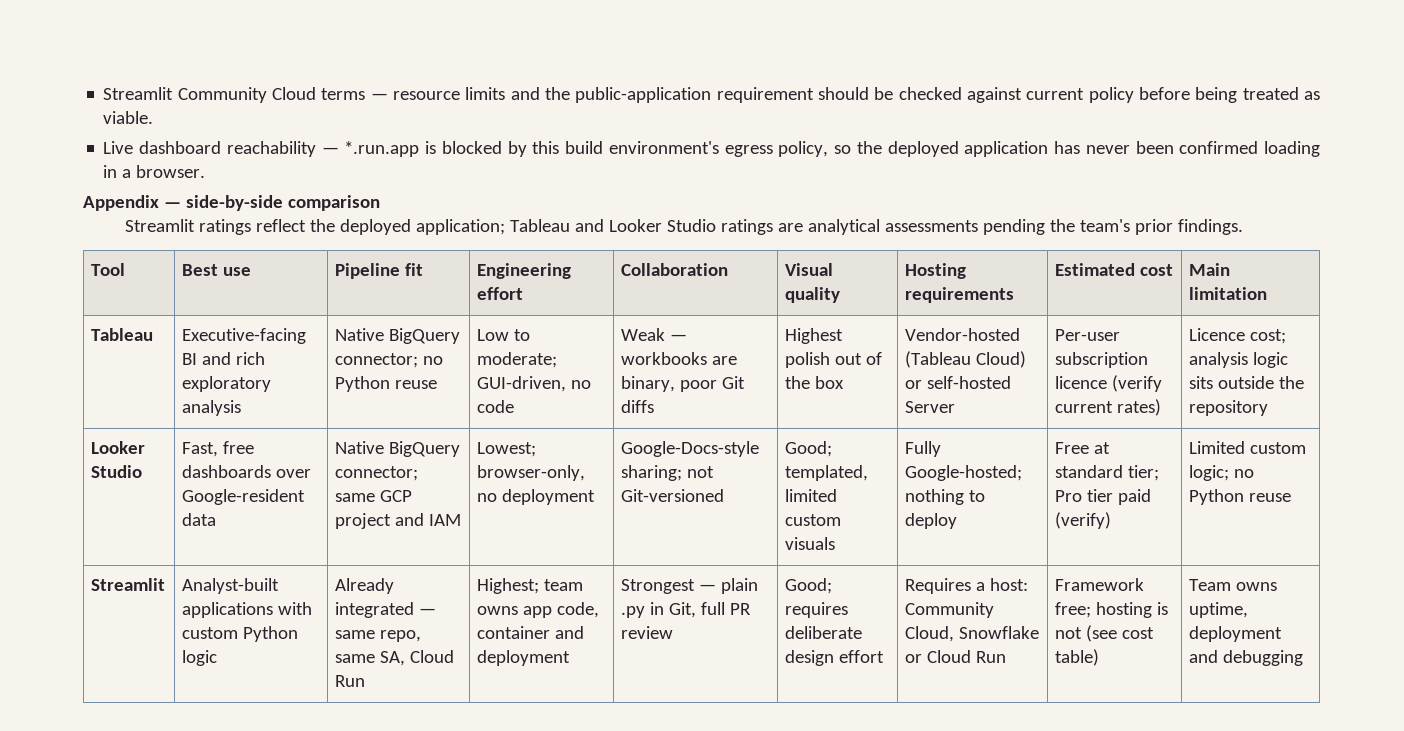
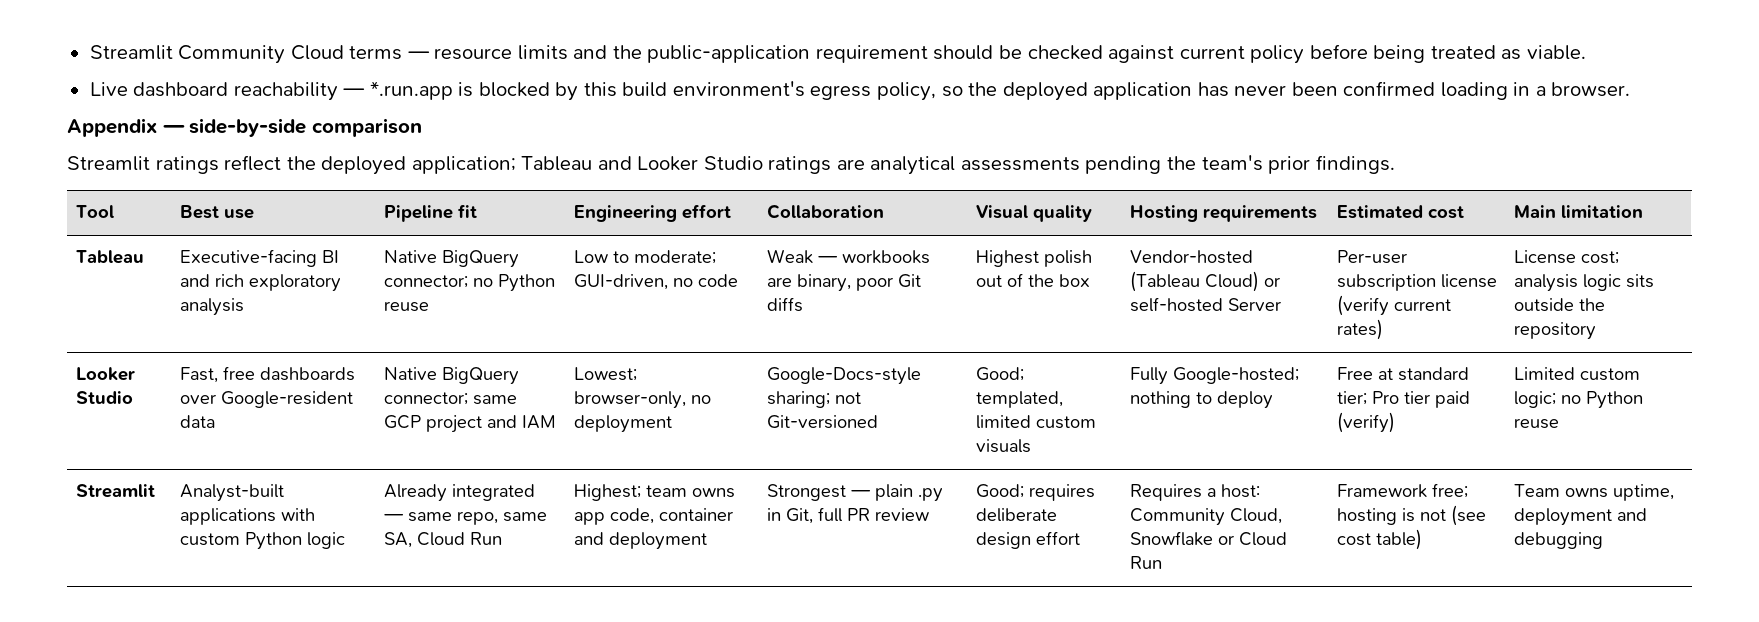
[1054,376,1107,389] licence -> [1440,274,1497,288] license
[1188,328,1245,341] Licence -> [1513,250,1576,264] License

